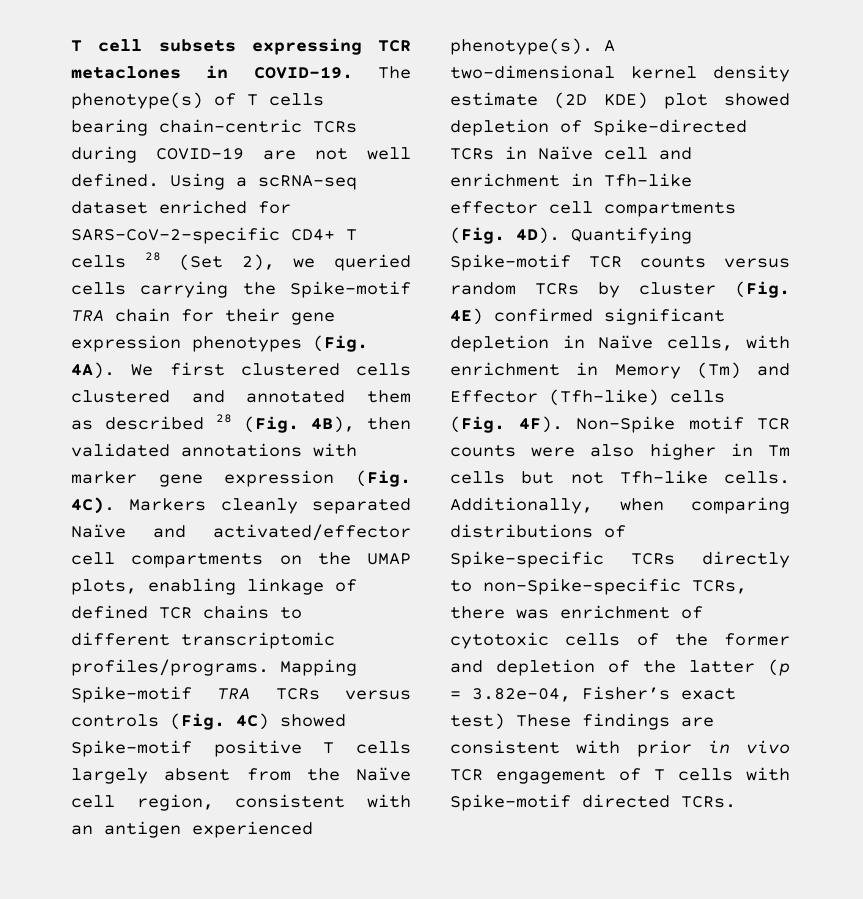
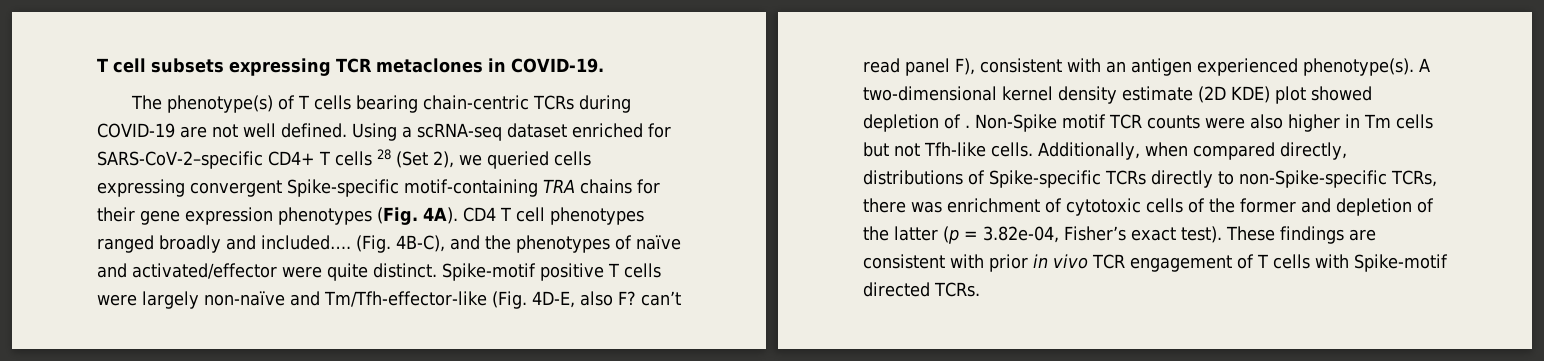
(353, 72) none -> (604, 65) //
[140,281,411,298] [71,308,170,322] carrying the Spike-motif TRA chain -> [97,179,632,197] expressing convergent Spike-specific motif-containing TRA chains
[131,362,411,376] [71,390,411,403] [71,414,411,433] [71,443,357,457] [71,470,411,487] [71,497,411,514] [71,524,411,541] [71,552,411,568] [71,578,357,595] [71,605,302,619] [71,632,335,649] [71,659,357,676] [71,686,411,703] [71,713,346,730] [71,740,411,757] [71,767,411,784] [71,794,214,811] We first clustered cells clustered and annotated them as described 28 (Fig. 4B), then validated annotations with marker gene expression (Fig. 4C). Markers cleanly separated Naïve and activated/effector cell compartments on the UMAP plots, enabling linkage of defined TCR chains to different transcriptomic profiles/programs. Mapping Spike-motif TRA TCRs versus controls (Fig. 4C) showed Spike-motif positive T cells largely absent from the Naïve cell region, -> [463,207,644,225] [97,235,681,253] [97,263,661,281] [97,291,681,309] [863,58,975,76] CD4 T cell phenotypes ranged broadly and included…. (Fig. 4B-C), and the phenotypes of naïve and activated/effector were quite distinct. Spike-motif positive T cells were largely non-naïve and Tm/Tfh-effector-like (Fig. 4D-E, also F? can’t read panel F),
[593,119,747,136] [450,146,692,160] [450,173,692,187] [450,201,736,217] [450,227,692,244] [450,254,790,271] [450,281,790,298] [450,308,725,325] [450,335,790,352] [450,362,790,379] [450,389,725,406] [450,416,563,433] Spike-directed TCRs in Naïve cell and enrichment in Tfh-like effector cell compartments (Fig. 4D). Quantifying Spike-motif TCR counts versus random TCRs by cluster (Fig. 4E) confirmed significant depletion in Naïve cells, with enrichment in Memory (Tm) and Effector (Tfh-like) cells (Fig. 4F). -> [965,125,970,128] .
[691,497,790,514] comparing -> [1193,142,1347,160] compared directly,
[450,713,505,730] test) -> [1180,226,1222,243] test).

